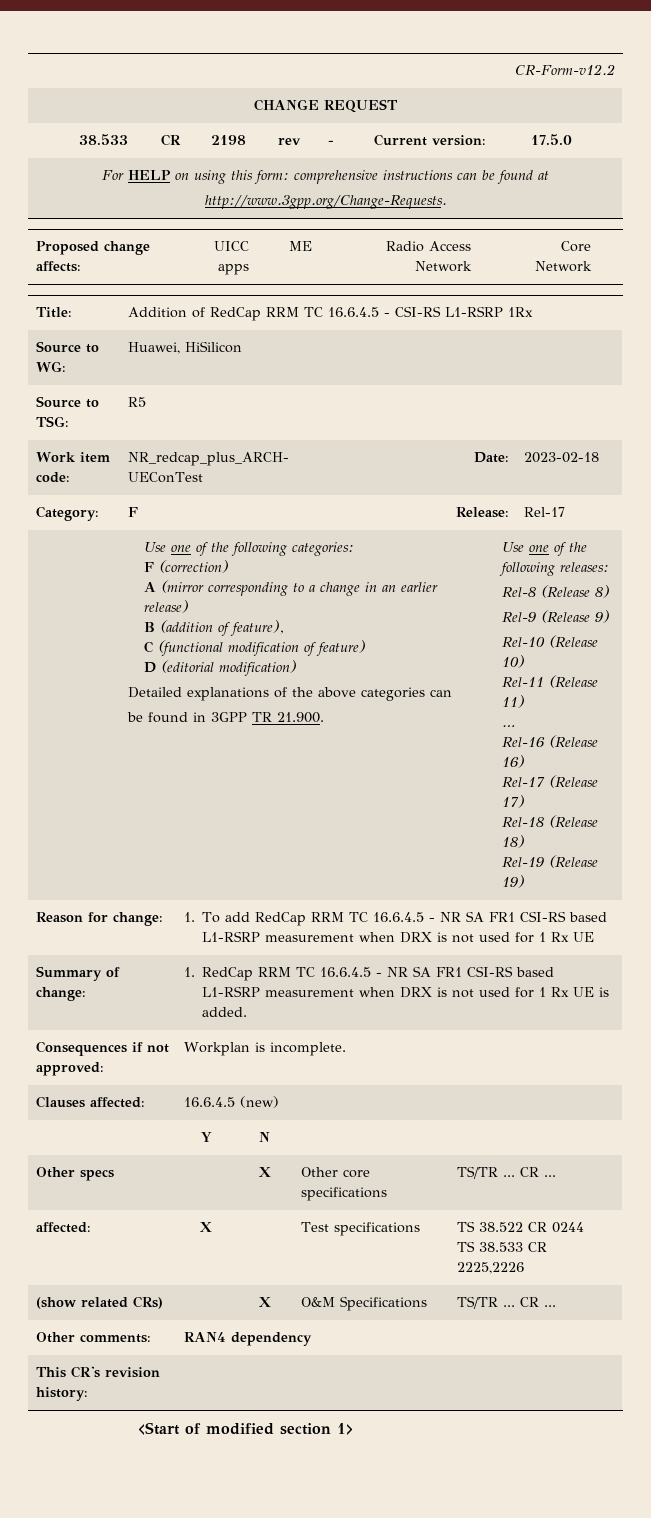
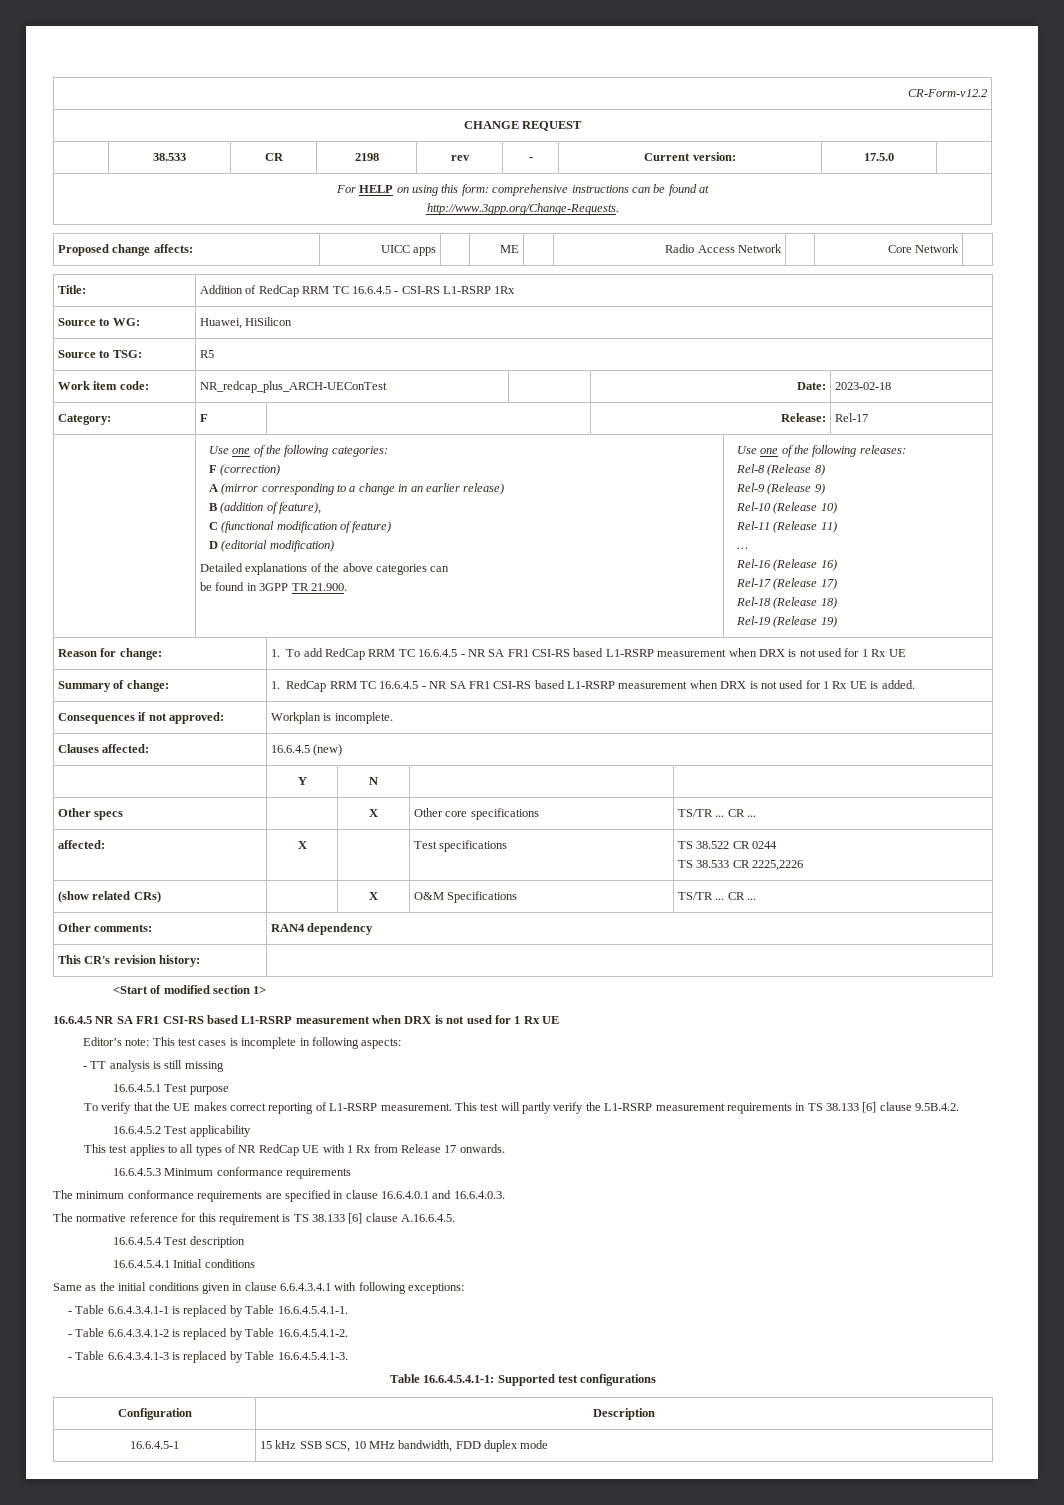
(354, 1429) none -> [53,1015,559,1024] [82,1037,402,1049] [82,1060,224,1072] [112,1084,229,1095] [83,1102,960,1114] [112,1125,251,1137] [83,1144,505,1156] [112,1167,351,1179] [53,1190,505,1202] [53,1213,456,1225] [112,1236,245,1248] [112,1259,255,1268] [53,1282,465,1294] [67,1305,348,1317] [67,1328,348,1340] [67,1351,348,1363] [389,1374,657,1386] [117,1408,192,1420] [593,1408,655,1420] [130,1441,179,1449] [260,1440,549,1452] // 16.6.4.5 NR SA FR1 CSI-RS based L1-RSRP measurement when DRX is not used for 1 Rx UE // Editor’s note: This test cases is incomplete in following aspects: // - TT analysis is still missing // 16.6.4.5.1 Test purpose // To verify that the UE makes correct reporting of L1-RSRP measurement. This test will partly verify the L1-RSRP measurement requirements in TS 38.133 [6] clause 9.5B.4.2. // 16.6.4.5.2 Test applicability // This test applies to all types of NR RedCap UE with 1 Rx from Release 17 onwards. // 16.6.4.5.3 Minimum conformance requirements // The minimum conformance requirements are specified in clause 16.6.4.0.1 and 16.6.4.0.3. // The normative reference for this requirement is TS 38.133 [6] clause A.16.6.4.5. // 16.6.4.5.4 Test description // 16.6.4.5.4.1 Initial conditions // Same as the initial conditions given in clause 6.6.4.3.4.1 with following exceptions: // - Table 6.6.4.3.4.1-1 is replaced by Table 16.6.4.5.4.1-1. // - Table 6.6.4.3.4.1-2 is replaced by Table 16.6.4.5.4.1-2. // - Table 6.6.4.3.4.1-3 is replaced by Table 16.6.4.5.4.1-3. // Table 16.6.4.5.4.1-1: Supported test configurations // Configuration | Description // 16.6.4.5-1 | 15 kHz SSB SCS, 10 MHz bandwidth, FDD duplex mode

